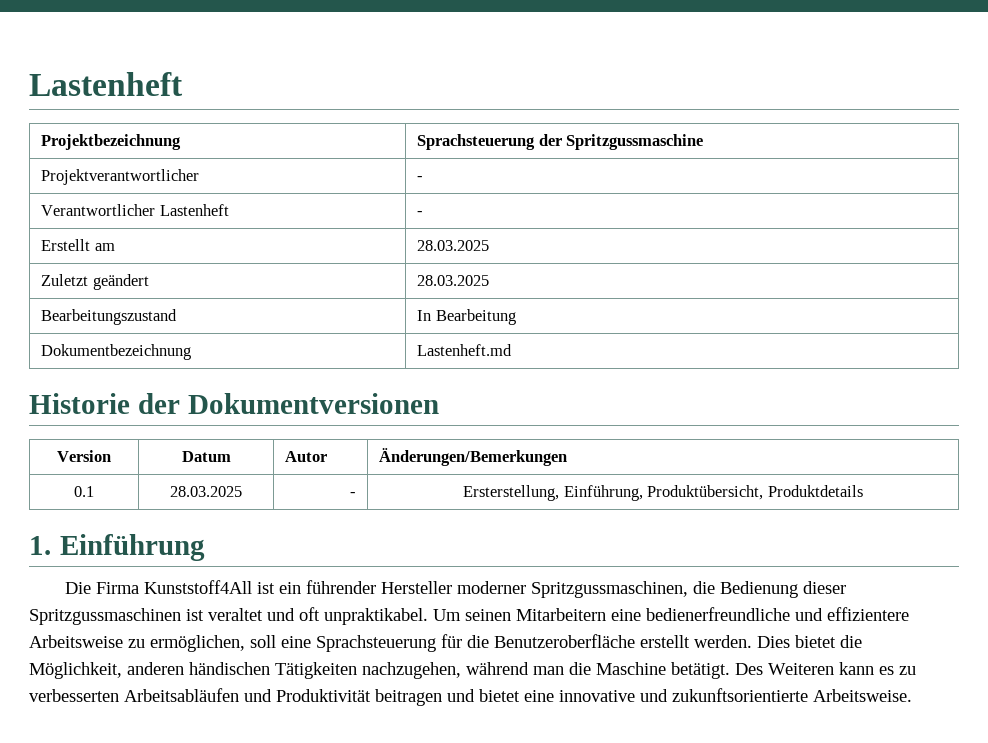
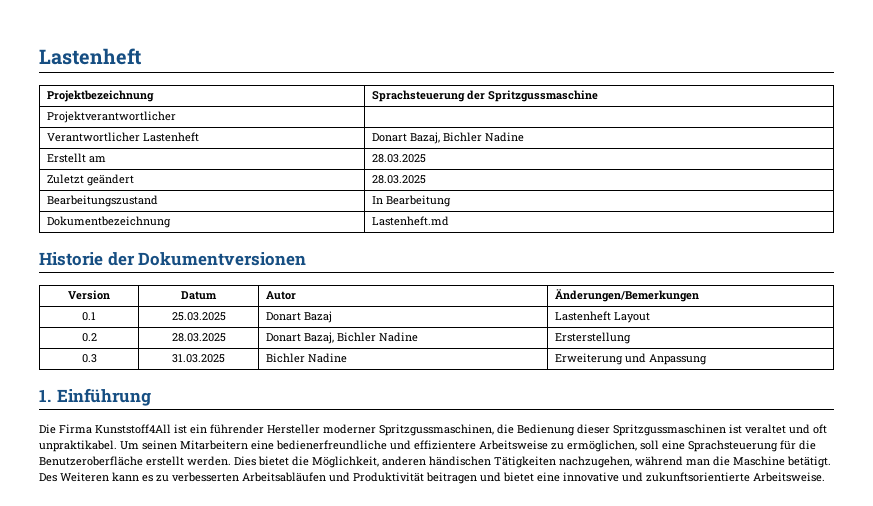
[417,176,424,181] - -> (177, 117) none
[417,211,424,216] - -> [372,132,525,144] Donart Bazaj, Bichler Nadine
[170,486,242,497] [349,492,356,497] [463,485,863,501] 28.03.2025 | - | Ersterstellung, Einführung, Produktübersicht, Produktdetails -> [171,312,226,321] [266,311,333,323] [555,311,651,323] [81,333,97,342] [171,333,226,342] [266,332,419,344] [555,332,632,344] [81,354,97,363] [172,354,225,363] [266,353,348,363] [555,353,708,365] 25.03.2025 | Donart Bazaj | Lastenheft Layout // 0.2 | 28.03.2025 | Donart Bazaj, Bichler Nadine | Ersterstellung // 0.3 | 31.03.2025 | Bichler Nadine | Erweiterung und Anpassung

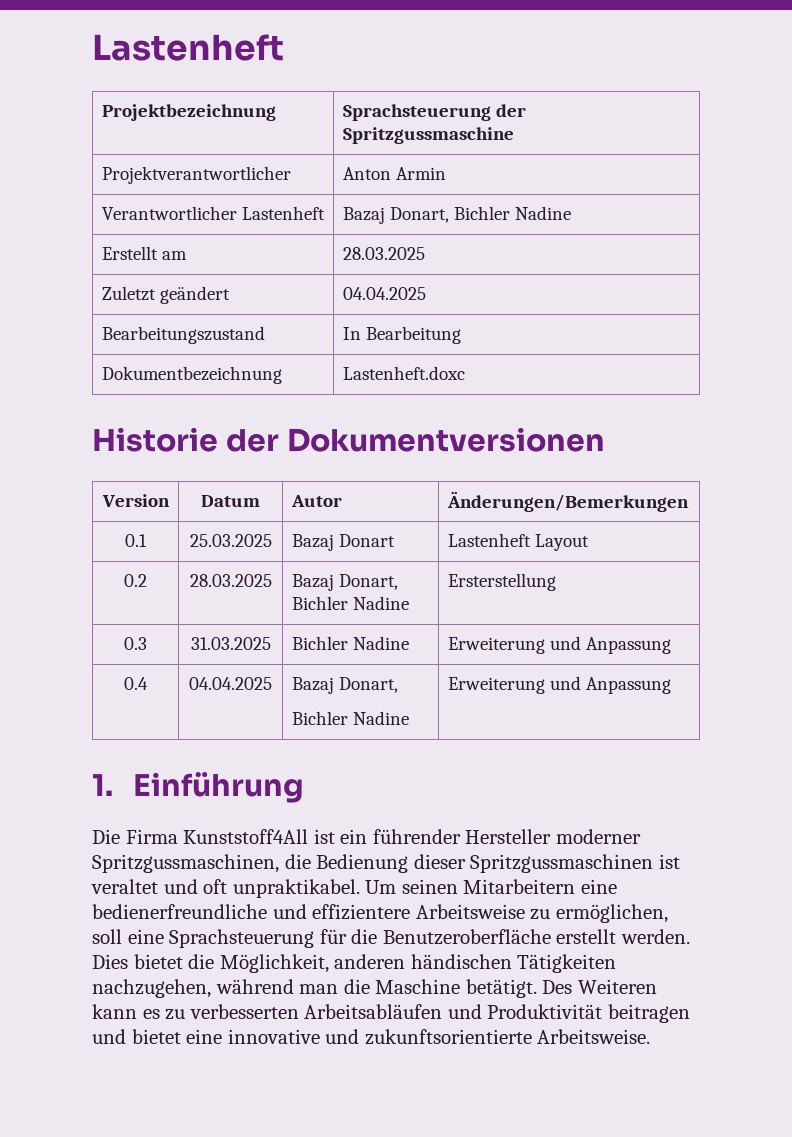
(177, 117) none -> [342,167,446,180] Anton Armin
[372,132,441,144] Donart Bazaj, -> [342,207,449,224] Bazaj Donart,
[372,175,427,184] 28.03.2025 -> [342,287,426,300] 04.04.2025
[372,216,450,226] Lastenheft.md -> [342,366,465,380] Lastenheft.doxc
[266,311,333,323] Donart Bazaj -> [291,534,395,551] Bazaj Donart
[266,332,335,344] Donart Bazaj, -> [291,574,398,591] Bazaj Donart,
(708, 359) none -> [124,677,148,690] [189,677,272,690] [291,677,398,694] [291,711,409,725] [447,676,671,694] // 0.4 | 04.04.2025 | Bazaj Donart, // Bichler Nadine | Erweiterung und Anpassung

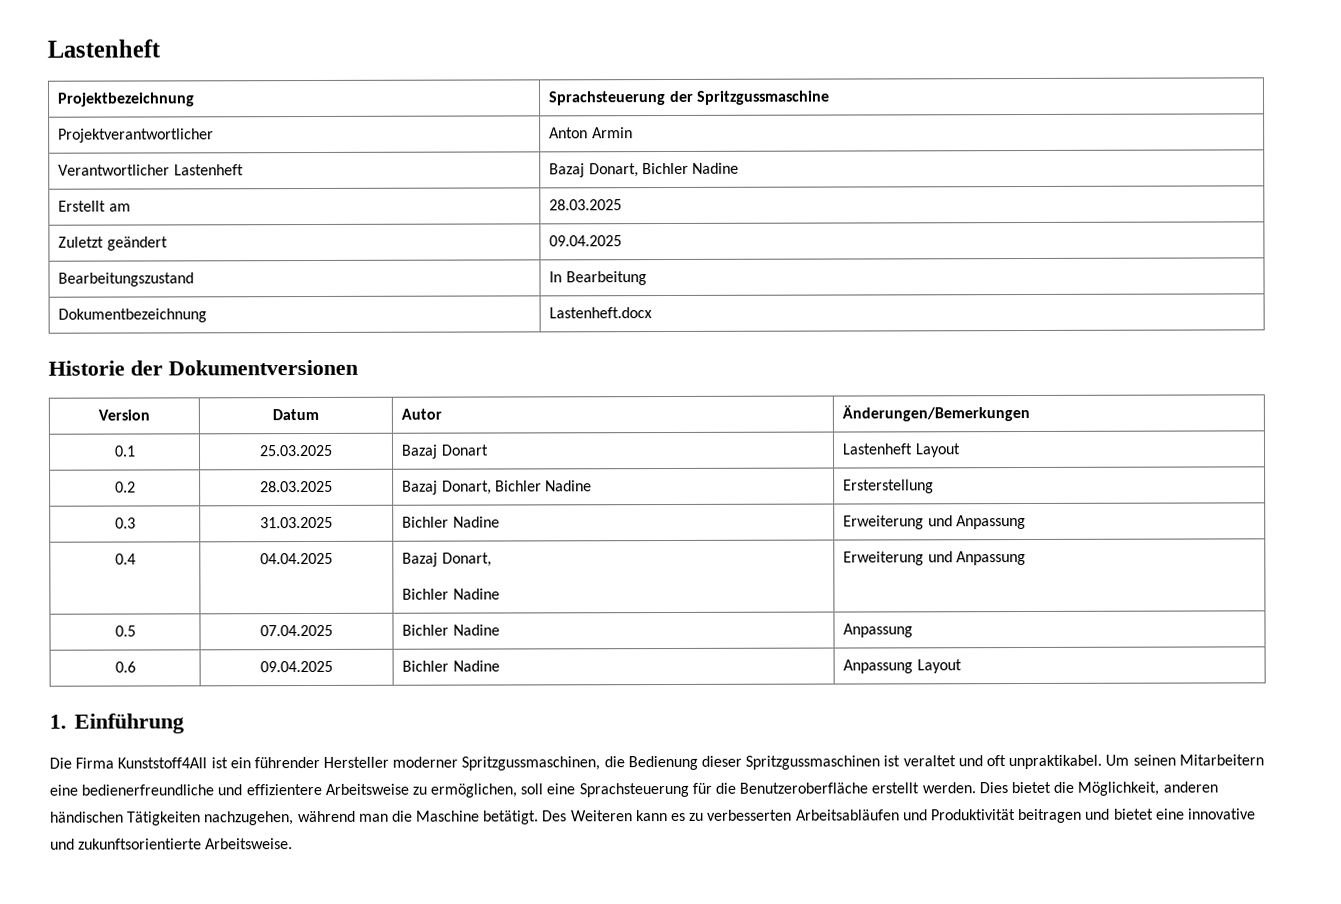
[342,287,426,300] 04.04.2025 -> [549,235,623,247] 09.04.2025
[342,366,465,380] Lastenheft.doxc -> [549,307,653,319] Lastenheft.docx
(671, 685) none -> [114,625,136,637] [260,624,333,637] [402,624,500,636] [843,623,914,638] [114,661,136,673] [260,660,333,673] [402,660,500,672] [843,659,962,674] // 0.5 | 07.04.2025 | Bichler Nadine | Anpassung // 0.6 | 09.04.2025 | Bichler Nadine | Anpassung Layout

